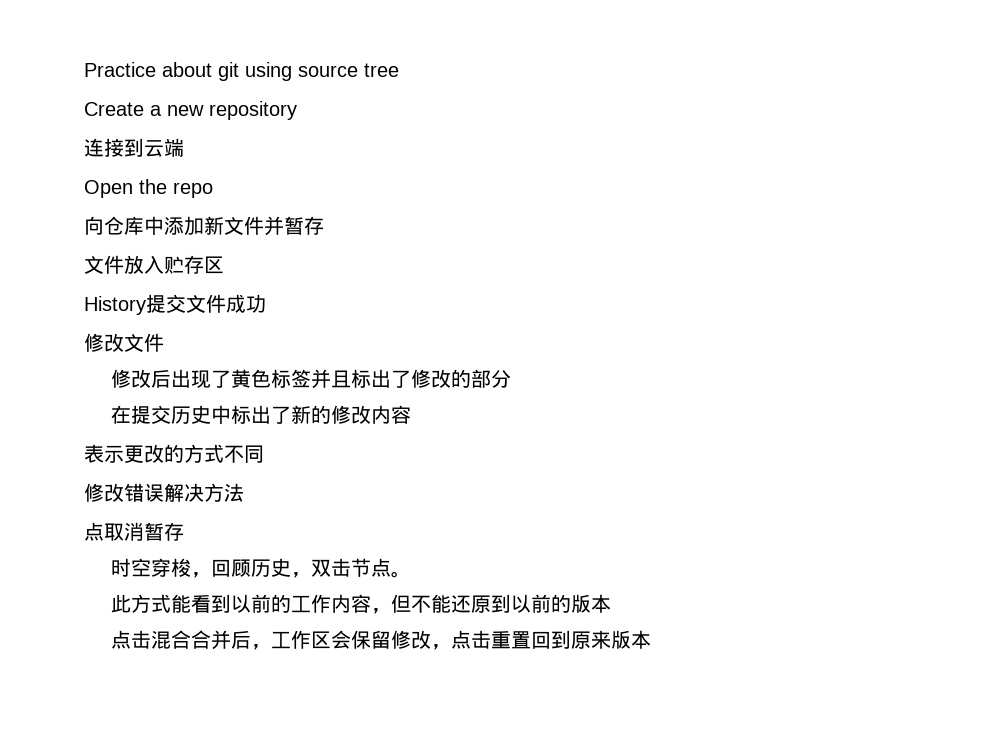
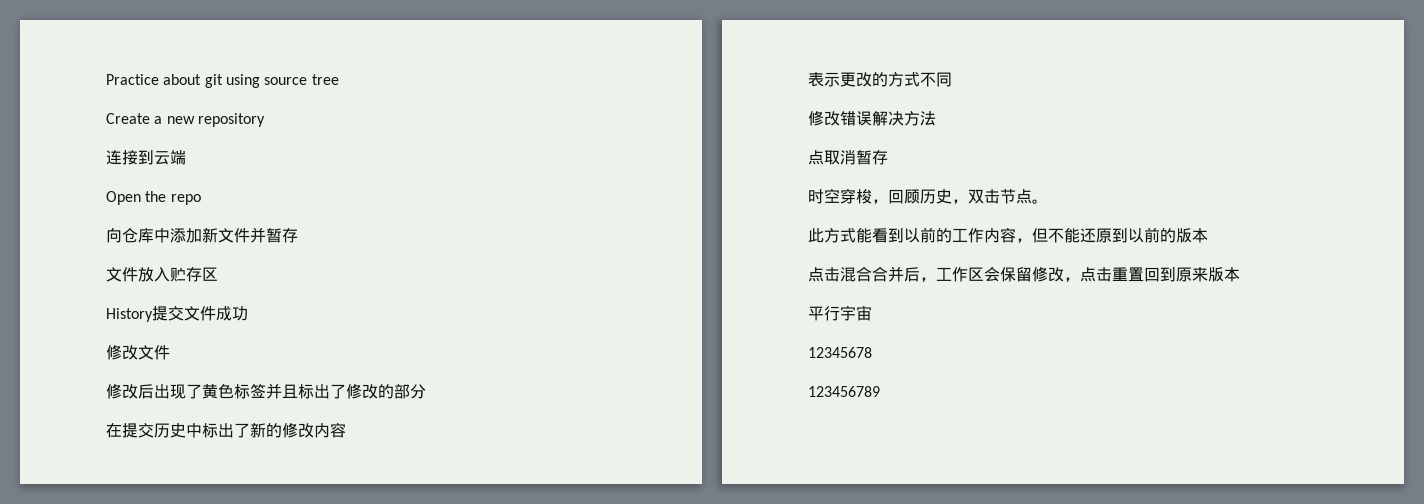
(652, 639) none -> [808,305,872,321] [808,347,872,358] [808,386,880,397] // 平行宇宙 // 12345678 // 123456789

